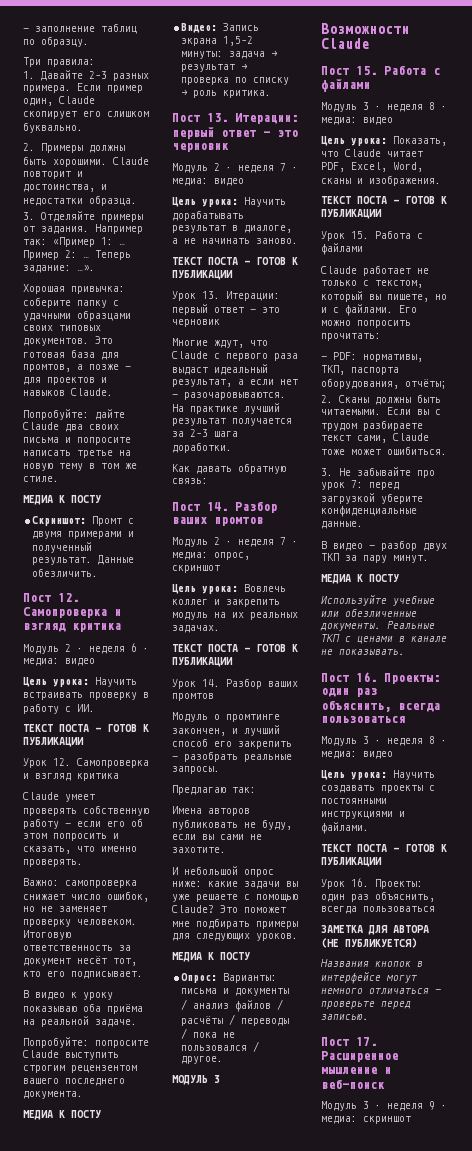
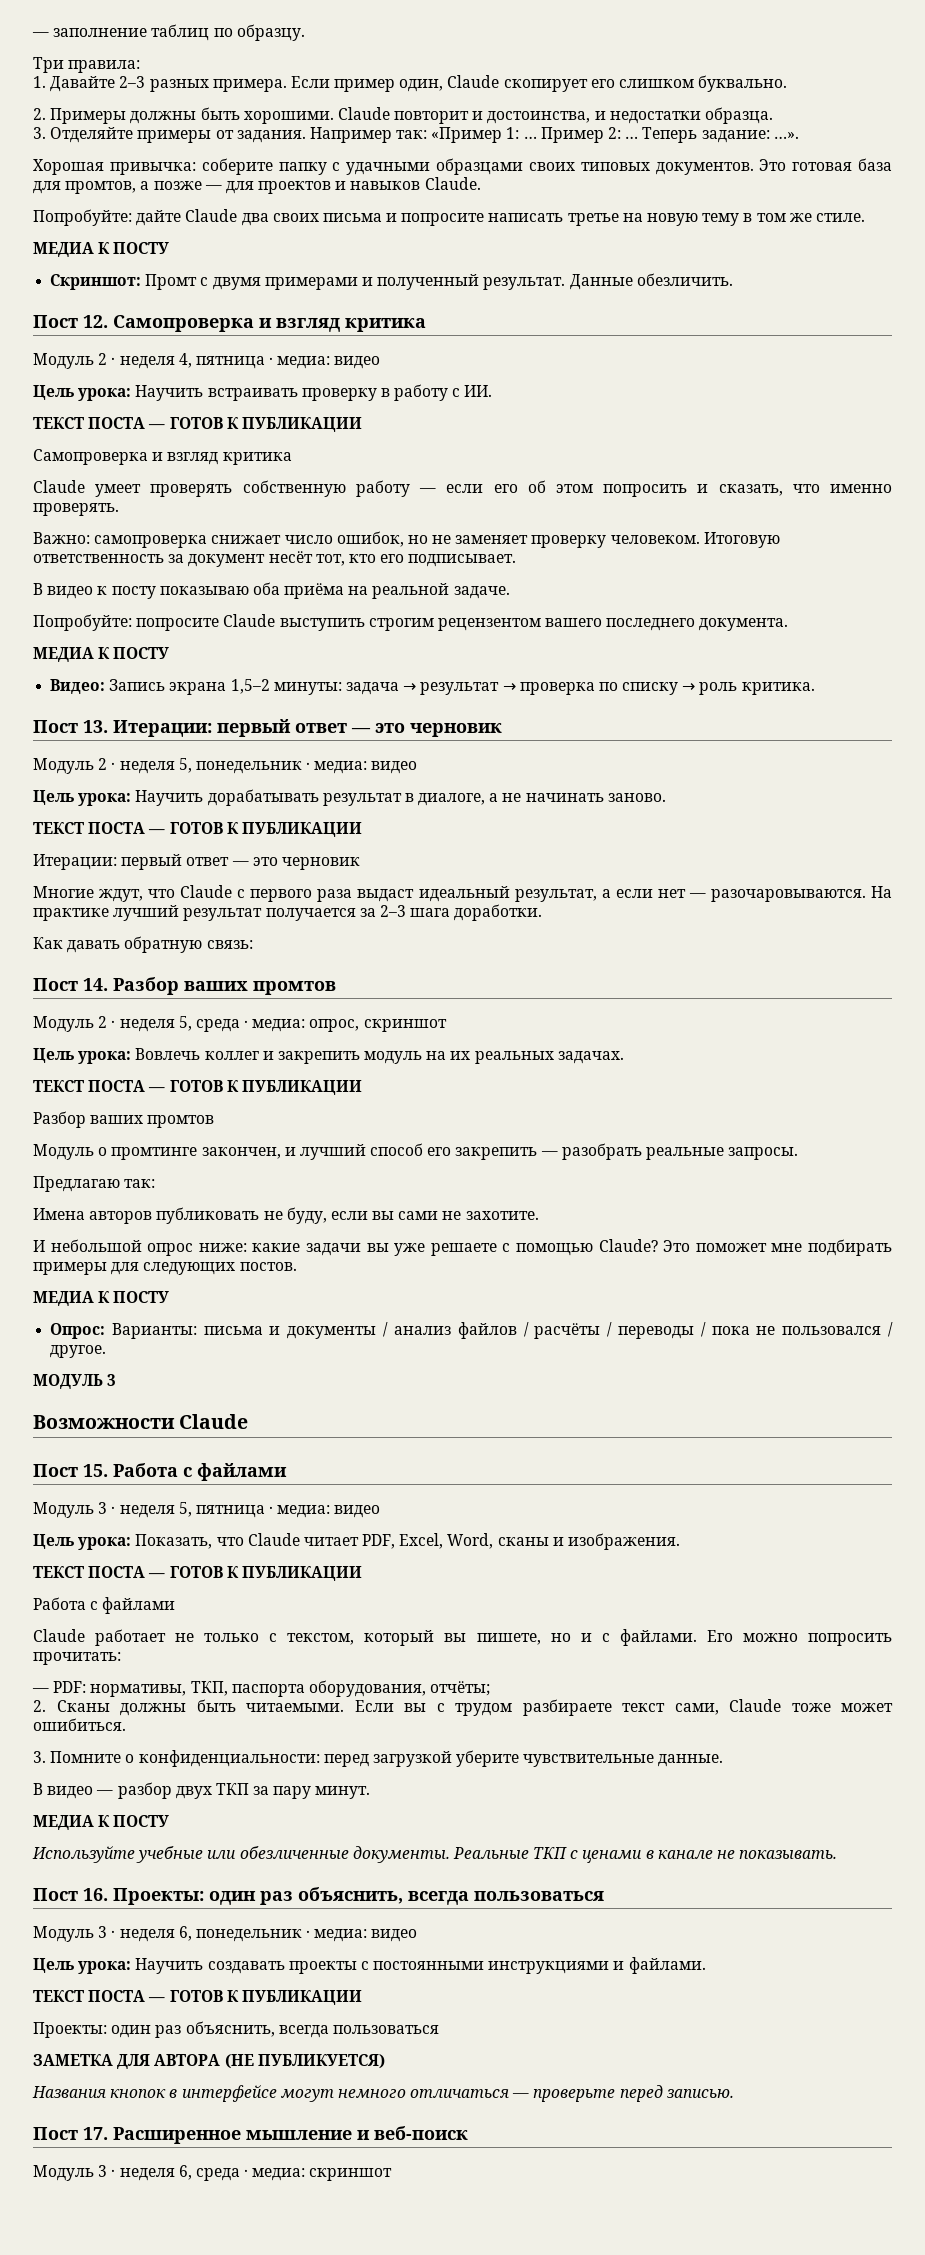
[131,643,137,652] 6 -> [178,353,265,369] 4, пятница
[23,758,71,768] Урок 12. -> (362, 424) none
[83,992,113,1000] уроку -> [111,586,156,599] посту
[280,163,286,171] 7 -> [178,758,302,774] 5, понедельник
[172,291,220,301] Урок 13. -> (362, 829) none
[280,537,286,545] 7 -> [178,1016,240,1032] 5, среда
[172,679,220,689] Урок 14. -> (362, 1087) none
[256,933,298,941] уроков. -> [239,1262,297,1271] постов.
[429,102,435,110] 8 -> [178,1502,265,1518] 5, пятница
[321,231,369,241] Урок 15. -> (362, 1573) none
[339,467,435,478] [321,480,363,490] Не забывайте про урок 7: -> [50,1750,320,1767] Помните о конфиденциальности:
[321,506,417,517] конфиденциальные -> [523,1754,655,1767] чувствительные
[429,736,435,744] 8 -> [178,1926,302,1942] 6, понедельник
[321,878,369,889] Урок 16. -> (362, 1997) none
[429,1101,435,1110] 9 -> [178,2165,240,2181] 6, среда

